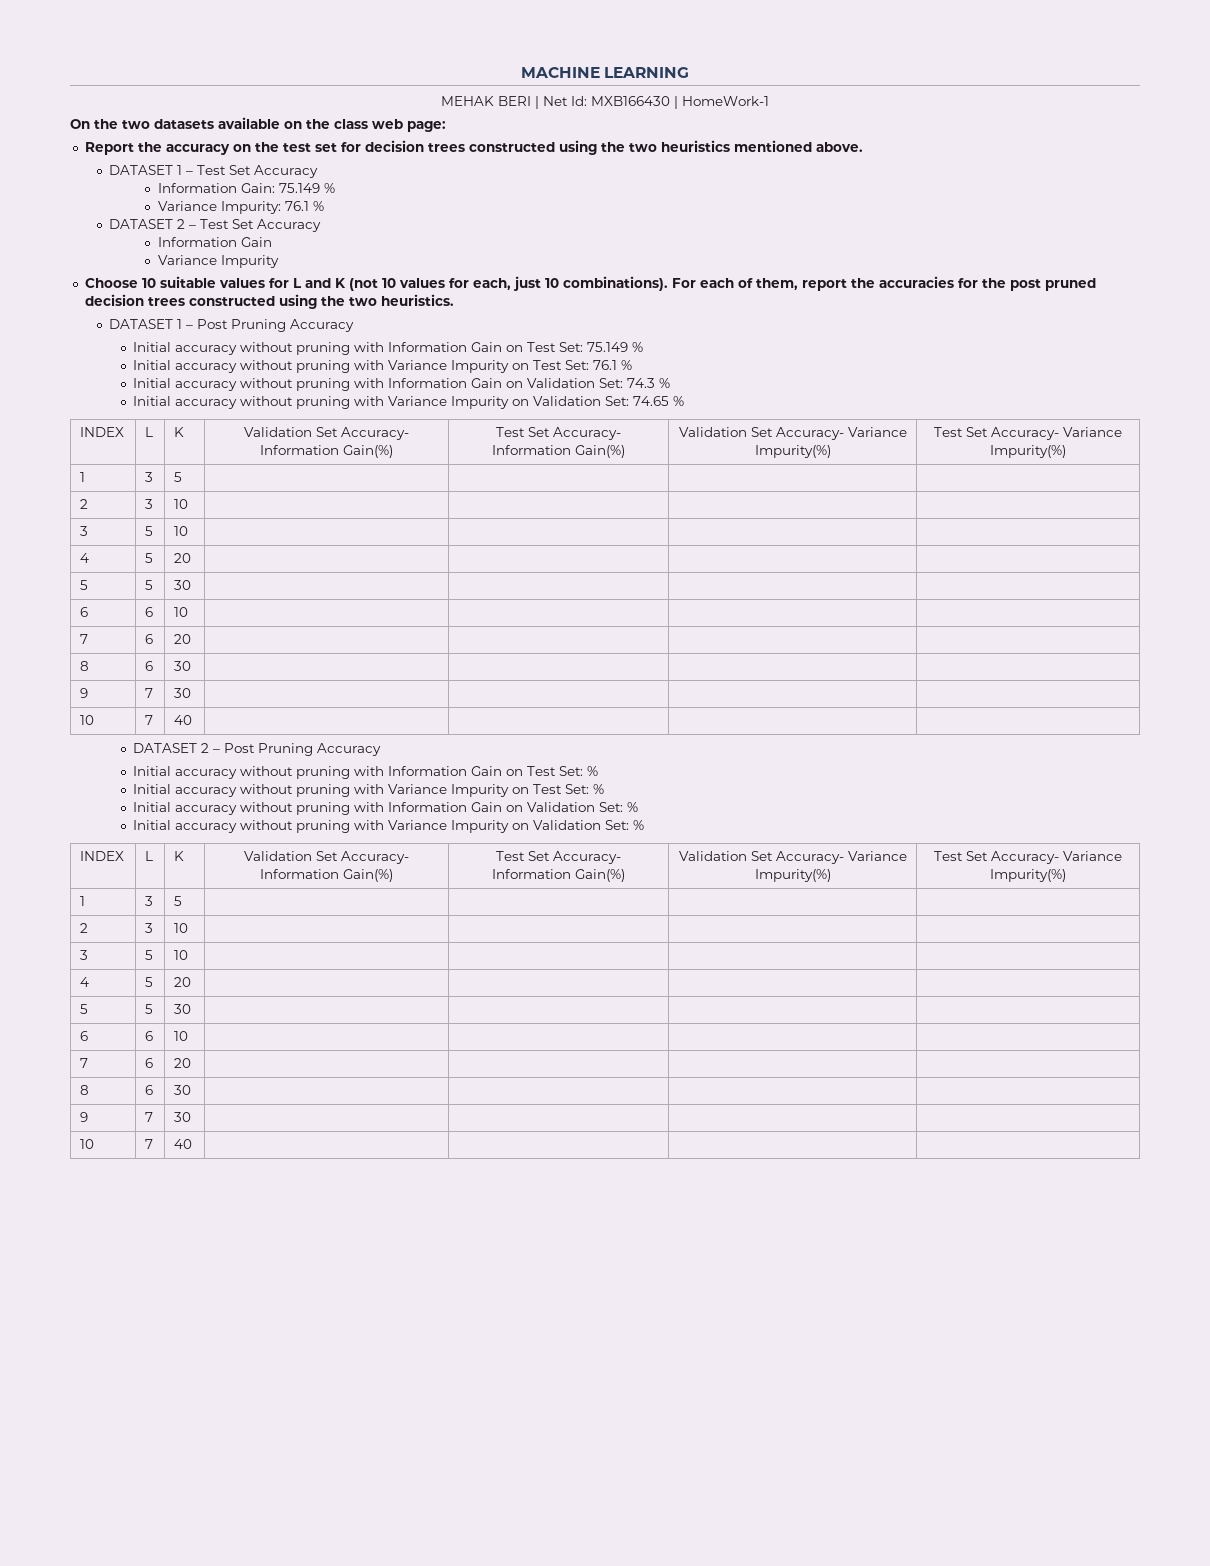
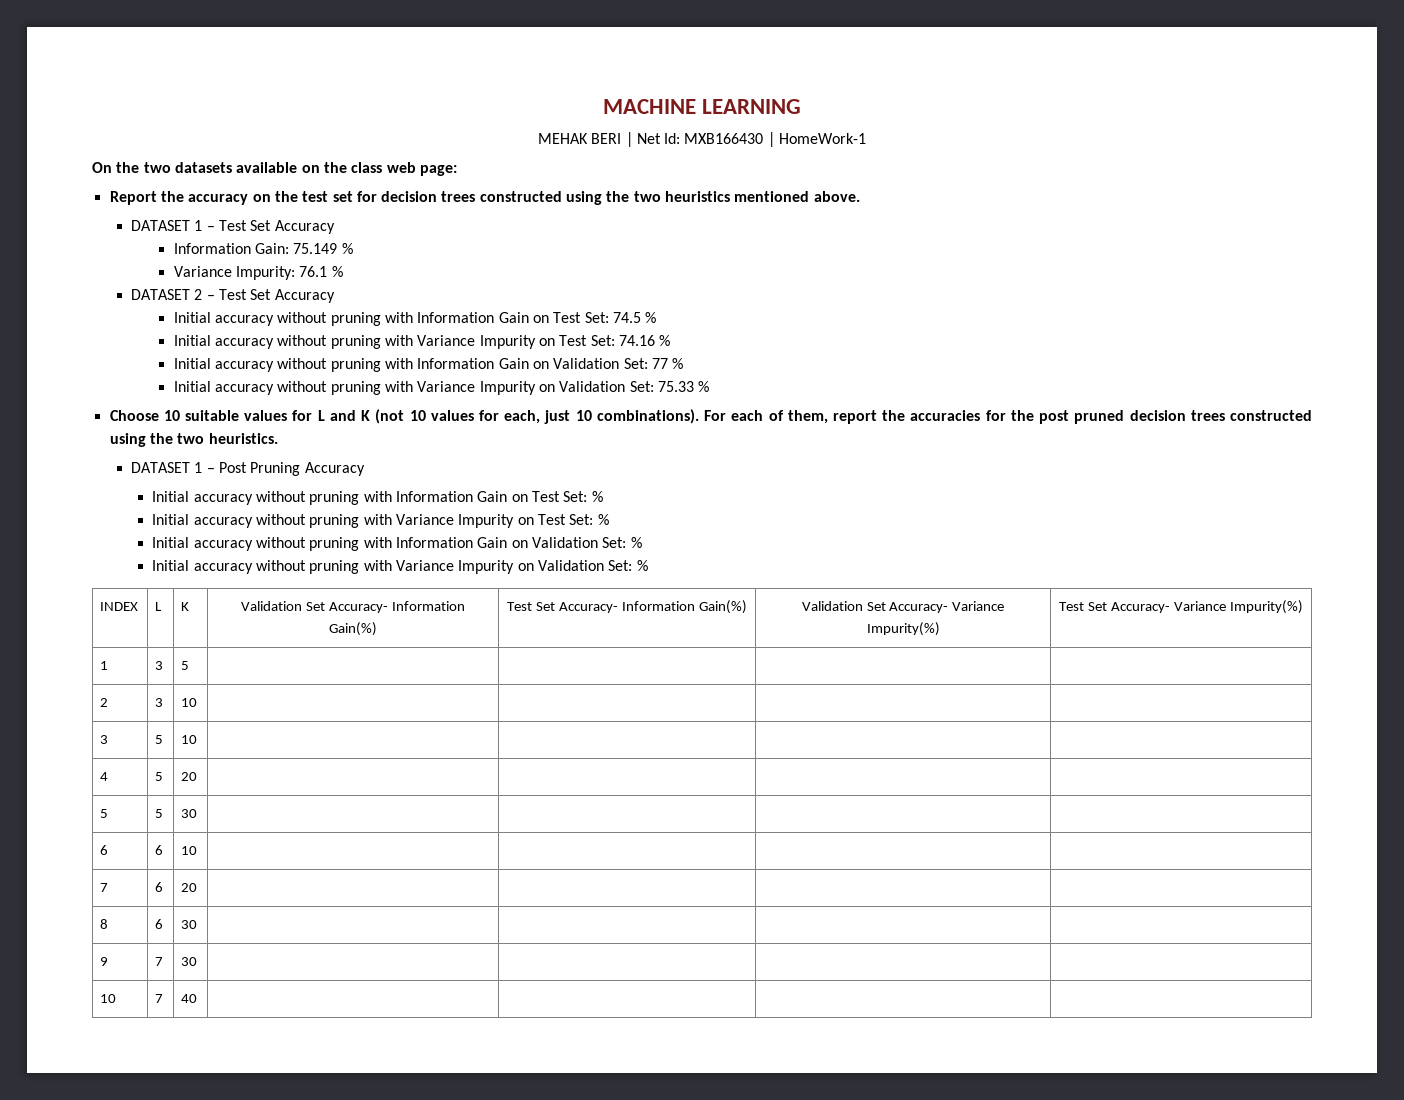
[157,237,272,247] [157,255,279,268] Information Gain // Variance Impurity -> [173,312,657,326] [173,335,671,349] [173,358,684,372] [173,381,710,395] Initial accuracy without pruning with Information Gain on Test Set: 74.5 % // Initial accuracy without pruning with Variance Impurity on Test Set: 74.16 % // Initial accuracy without pruning with Information Gain on Validation Set: 77 % // Initial accuracy without pruning with Variance Impurity on Validation Set: 75.33 %
[133,342,644,355] [133,360,633,373] [133,378,671,391] [133,396,685,409] [80,427,125,437] [145,427,154,437] [174,427,185,437] [243,427,409,440] [260,445,393,458] [496,427,621,440] [492,445,625,458] [678,427,907,440] [754,445,831,458] [934,427,1122,440] [990,445,1066,458] [80,472,86,482] [145,472,154,482] [174,472,183,482] [80,499,89,509] [145,499,154,509] [174,499,189,509] [80,526,89,536] [145,526,154,536] [174,526,189,536] [80,553,90,563] [145,553,154,563] [174,553,192,563] [80,580,89,590] [145,580,154,590] [174,580,192,590] [80,607,89,617] [145,607,154,617] [174,607,189,617] [80,634,89,644] [145,634,154,644] [174,634,192,644] [80,661,90,671] [145,661,154,671] [174,661,192,671] [80,688,89,698] [145,688,154,698] [174,688,192,698] [80,715,95,725] [145,715,154,725] [174,715,193,725] [133,743,382,756] // Initial accuracy without pruning with Information Gain on Test Set: 75.149 % // Initial accuracy without pruning with Variance Impurity on Test Set: 76.1 % // Initial accuracy without pruning with Information Gain on Validation Set: 74.3 % // Initial accuracy without pruning with Variance Impurity on Validation Set: 74.65 % // INDEX | L | K | Validation Set Accuracy- Information Gain(%) | Test Set Accuracy- Information Gain(%) | Validation Set Accuracy- Variance Impurity(%) | Test Set Accuracy- Variance Impurity(%) // 1 | 3 | 5 | | | | // 2 | 3 | 10 | | | | // 3 | 5 | 10 | | | | // 4 | 5 | 20 | | | | // 5 | 5 | 30 | | | | // 6 | 6 | 10 | | | | // 7 | 6 | 20 | | | | // 8 | 6 | 30 | | | | // 9 | 7 | 30 | | | | // 10 | 7 | 40 | | | | // DATASET 2 – Post Pruning Accuracy -> (365, 469) none

